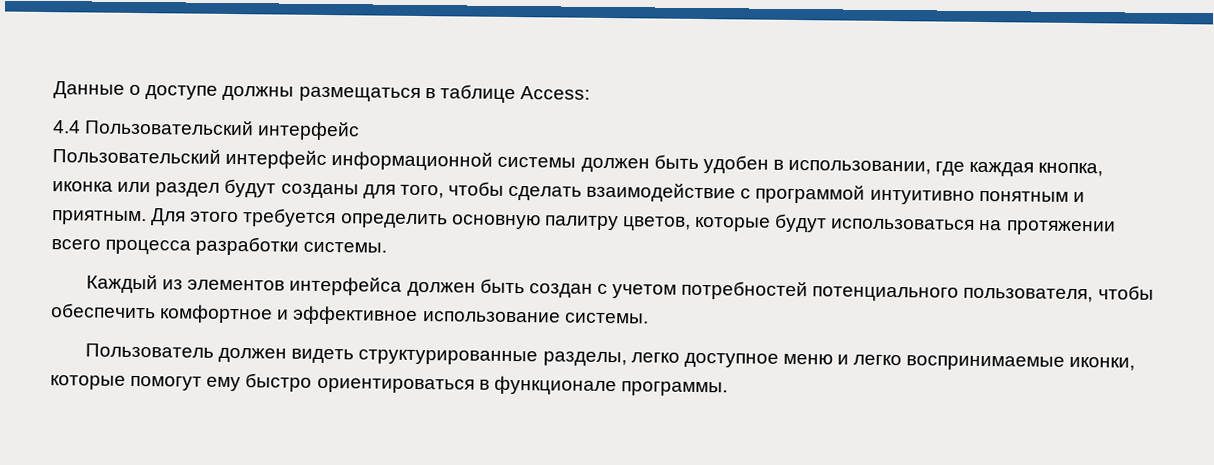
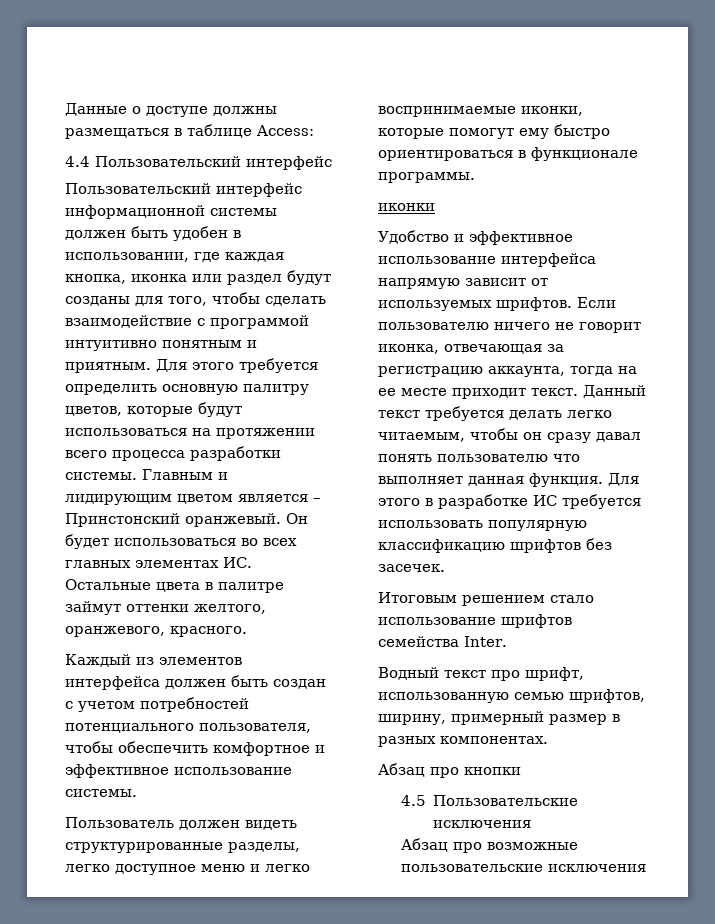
(388, 247) none -> [142,469,228,480] [65,494,321,505] [65,513,308,527] [65,534,297,549] [65,557,252,568] [65,579,284,593] [65,601,266,615] [65,626,247,637] Главным и лидирующим цветом является – Принстонский оранжевый. Он будет использоваться во всех главных элементах ИС. Остальные цвета в палитре займут оттенки желтого, оранжевого, красного.
(728, 389) none -> [378,203,435,211] [378,230,573,245] [378,253,596,267] [378,278,548,289] [378,297,616,311] [378,322,641,333] [378,344,564,354] [378,366,637,377] [378,385,646,399] [378,406,612,421] [378,428,641,443] [378,454,580,462] [378,473,639,487] [378,494,641,509] [378,520,587,531] [378,538,612,553] [378,564,445,572] [378,592,594,606] [378,614,572,628] [378,636,507,647] [378,667,584,681] [378,689,645,703] [378,711,620,725] [378,736,548,747] [378,763,521,778] [400,795,579,806] [433,820,532,828] [400,838,578,853] [400,864,646,872] // иконки // Удобство и эффективное использование интерфейса напрямую зависит от используемых шрифтов. Если пользователю ничего не говорит иконка, отвечающая за регистрацию аккаунта, тогда на ее месте приходит текст. Данный текст требуется делать легко читаемым, чтобы он сразу давал понять пользователю что выполняет данная функция. Для этого в разработке ИС требуется использовать популярную классификацию шрифтов без засечек. // Итоговым решением стало использование шрифтов семейства Inter. // Водный текст про шрифт, использованную семью шрифтов, ширину, примерный размер в разных компонентах. // Абзац про кнопки // 4.5 Пользовательские исключения // Абзац про возможные пользовательские исключения

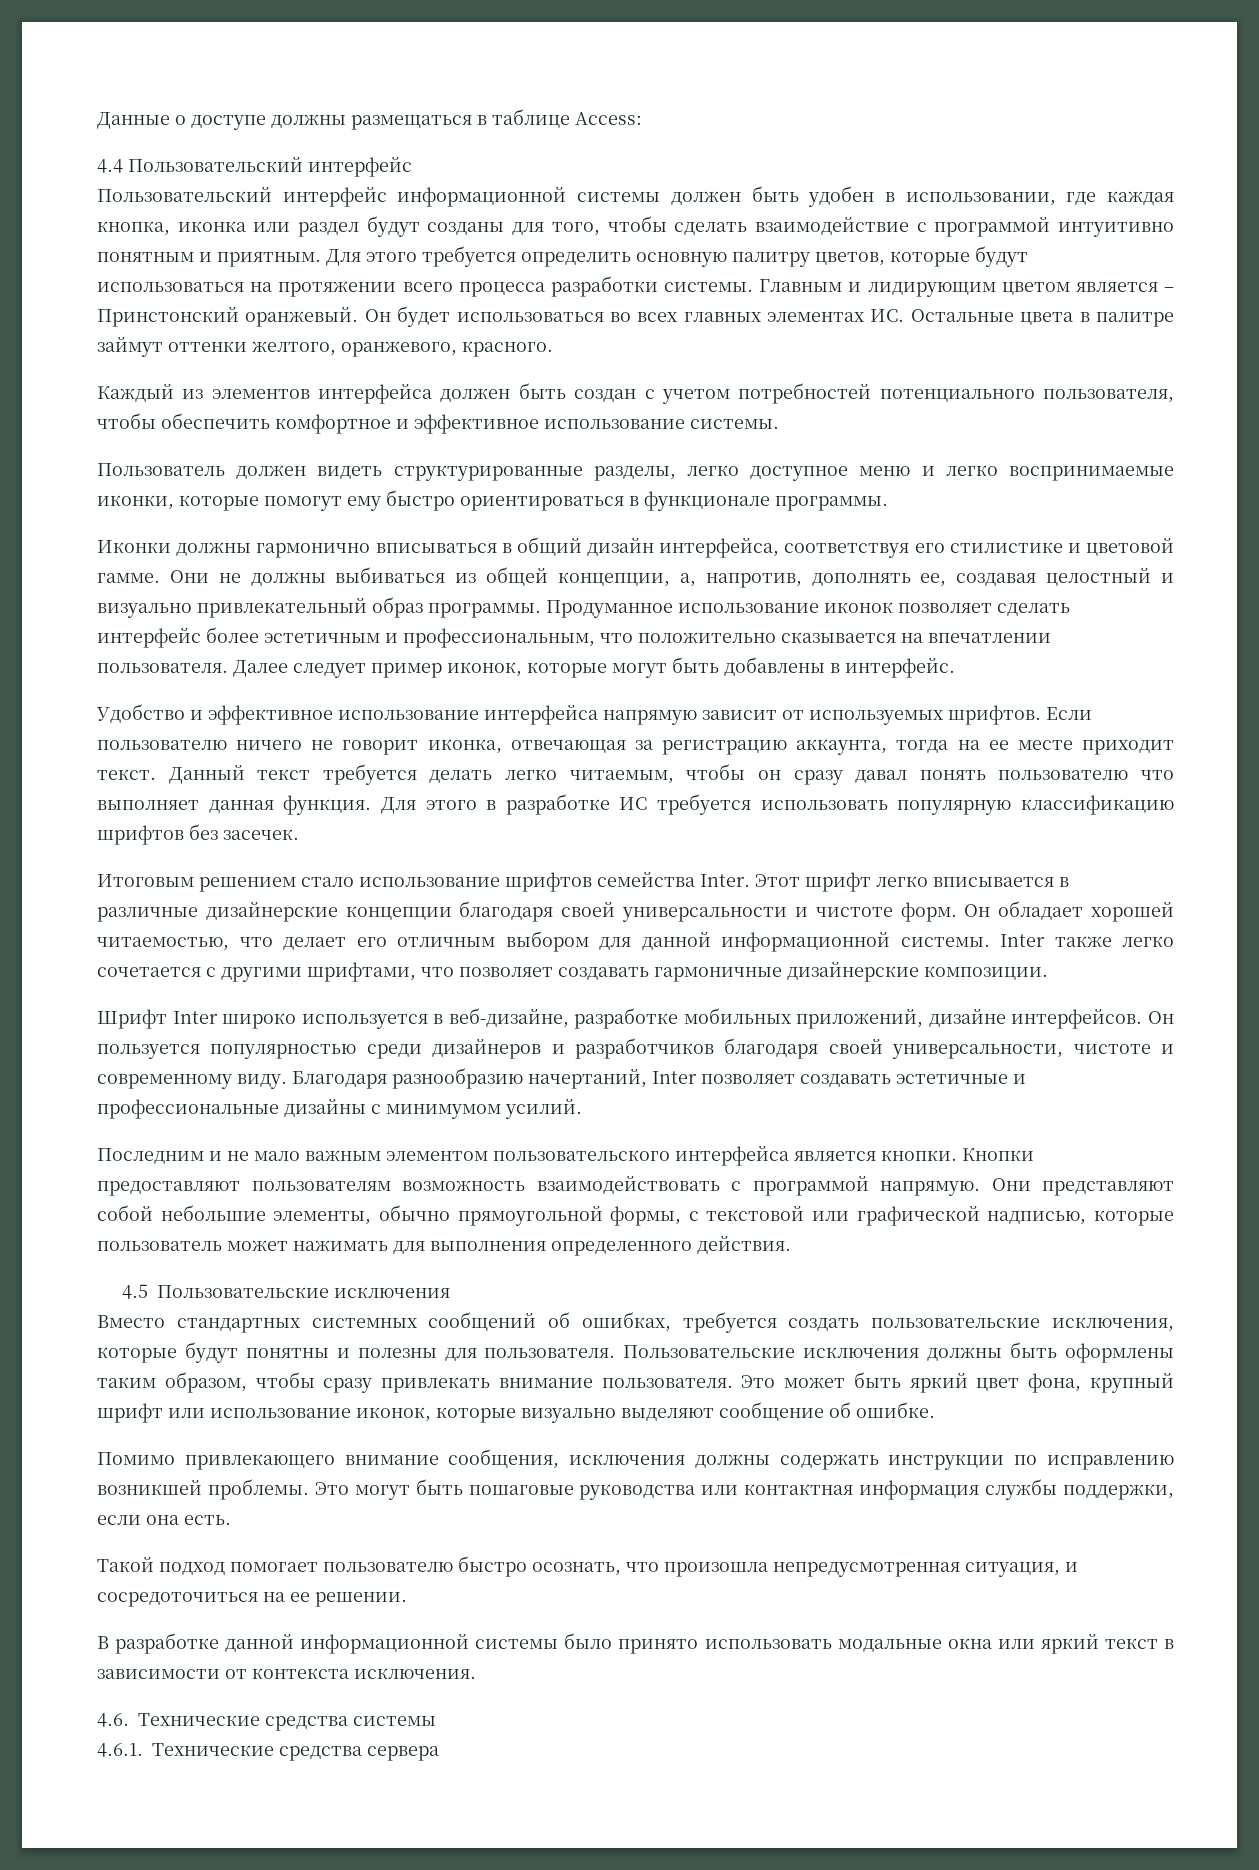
[378,203,435,211] иконки -> [97,537,1174,558] [97,567,1175,588] [97,597,1070,618] [97,627,1051,648] [97,657,955,678] Иконки должны гармонично вписываться в общий дизайн интерфейса, соответствуя его стилистике и цветовой гамме. Они не должны выбиваться из общей концепции, а, напротив, дополнять ее, создавая целостный и визуально привлекательный образ программы. Продуманное использование иконок позволяет сделать интерфейс более эстетичным и профессиональным, что положительно сказывается на впечатлении пользователя. Далее следует пример иконок, которые могут быть добавлены в интерфейс.
[378,667,584,681] [378,689,645,703] [378,711,620,725] [378,736,548,747] [378,763,521,778] [400,795,579,806] [433,820,532,828] [400,838,578,853] [400,864,646,872] // Водный текст про шрифт, использованную семью шрифтов, ширину, примерный размер в разных компонентах. // Абзац про кнопки // 4.5 Пользовательские исключения // Абзац про возможные пользовательские исключения -> [755,872,1069,892] [97,901,1175,922] [97,931,1174,952] [97,962,1048,982] [97,1008,1174,1029] [97,1038,1174,1059] [97,1068,1026,1089] [97,1099,582,1119] [97,1146,1034,1166] [97,1176,1174,1196] [97,1205,1174,1226] [97,1236,791,1256] [122,1284,451,1299] [97,1312,1175,1333] [97,1342,1174,1363] [97,1372,1174,1393] [97,1402,935,1423] [97,1449,1175,1470] [97,1479,1174,1500] [97,1515,231,1525] [97,1556,1078,1577] [97,1592,407,1607] [97,1633,1175,1654] [97,1668,476,1679] [97,1713,436,1731] [97,1743,439,1761] Этот шрифт легко вписывается в различные дизайнерские концепции благодаря своей универсальности и чистоте форм. Он обладает хорошей читаемостью, что делает его отличным выбором для данной информационной системы. Inter также легко сочетается с другими шрифтами, что позволяет создавать гармоничные дизайнерские композиции. // Шрифт Inter широко используется в веб-дизайне, разработке мобильных приложений, дизайне интерфейсов. Он пользуется популярностью среди дизайнеров и разработчиков благодаря своей универсальности, чистоте и современному виду. Благодаря разнообразию начертаний, Inter позволяет создавать эстетичные и профессиональные дизайны с минимумом усилий. // Последним и не мало важным элементом пользовательского интерфейса является кнопки. Кнопки предоставляют пользователям возможность взаимодействовать с программой напрямую. Они представляют собой небольшие элементы, обычно прямоугольной формы, с текстовой или графической надписью, которые пользователь может нажимать для выполнения определенного действия. // 4.5 Пользовательские исключения // Вместо стандартных системных сообщений об ошибках, требуется создать пользовательские исключения, которые будут понятны и полезны для пользователя. Пользовательские исключения должны быть оформлены таким образом, чтобы сразу привлекать внимание пользователя. Это может быть яркий цвет фона, крупный шрифт или использование иконок, которые визуально выделяют сообщение об ошибке. // Помимо привлекающего внимание сообщения, исключения должны содержать инструкции по исправлению возникшей проблемы. Это могут быть пошаговые руководства или контактная информация службы поддержки, если она есть. // Такой подход помогает пользователю быстро осознать, что произошла непредусмотренная ситуация, и сосредоточиться на ее решении. // В разработке данной информационной системы было принято использовать модальные окна или яркий текст в зависимости от контекста исключения. // 4.6. Технические средства системы // 4.6.1. Технические средства сервера

